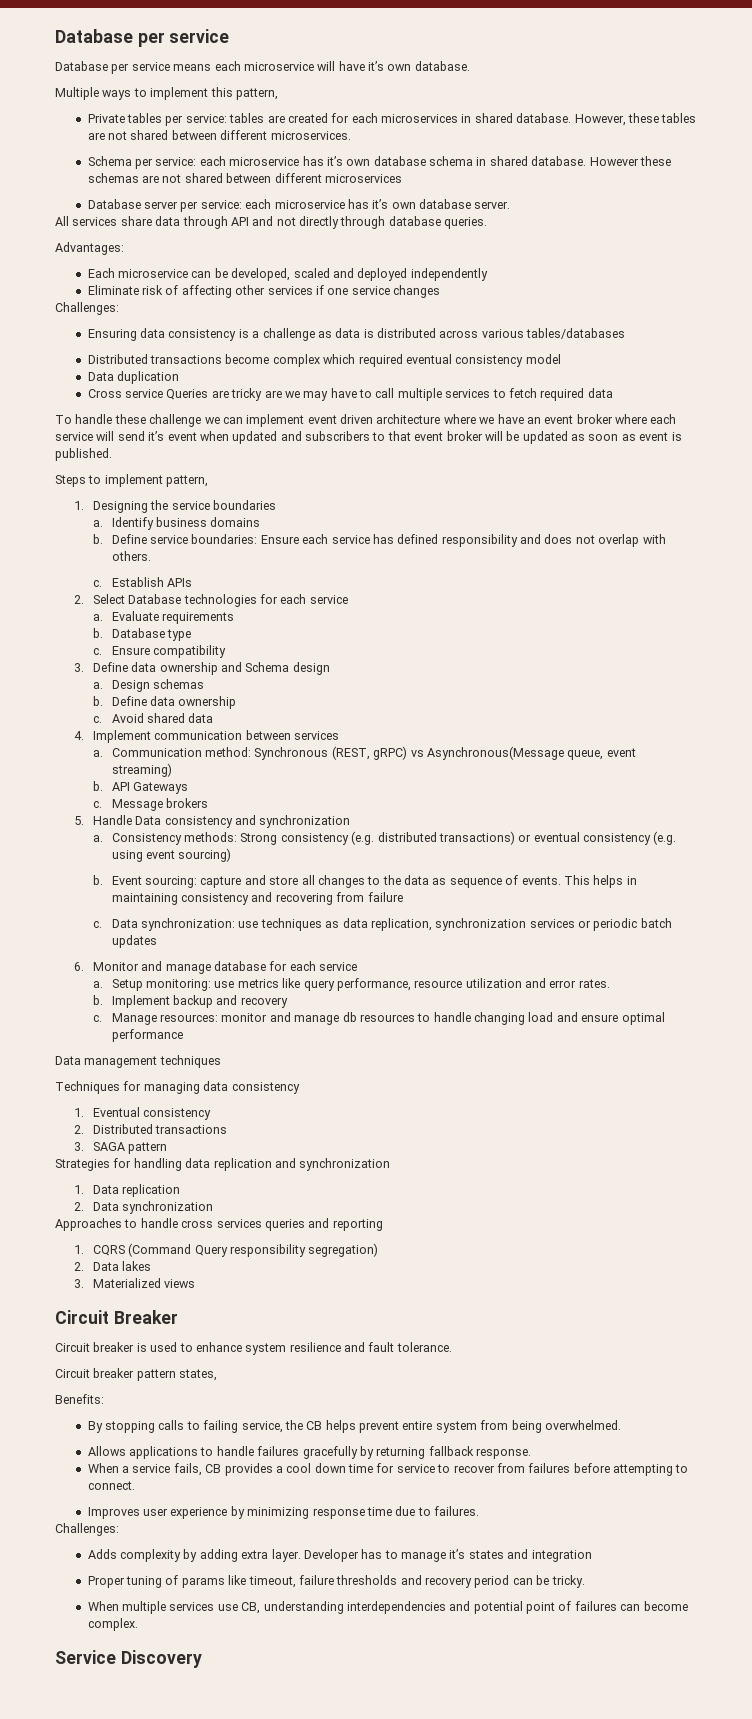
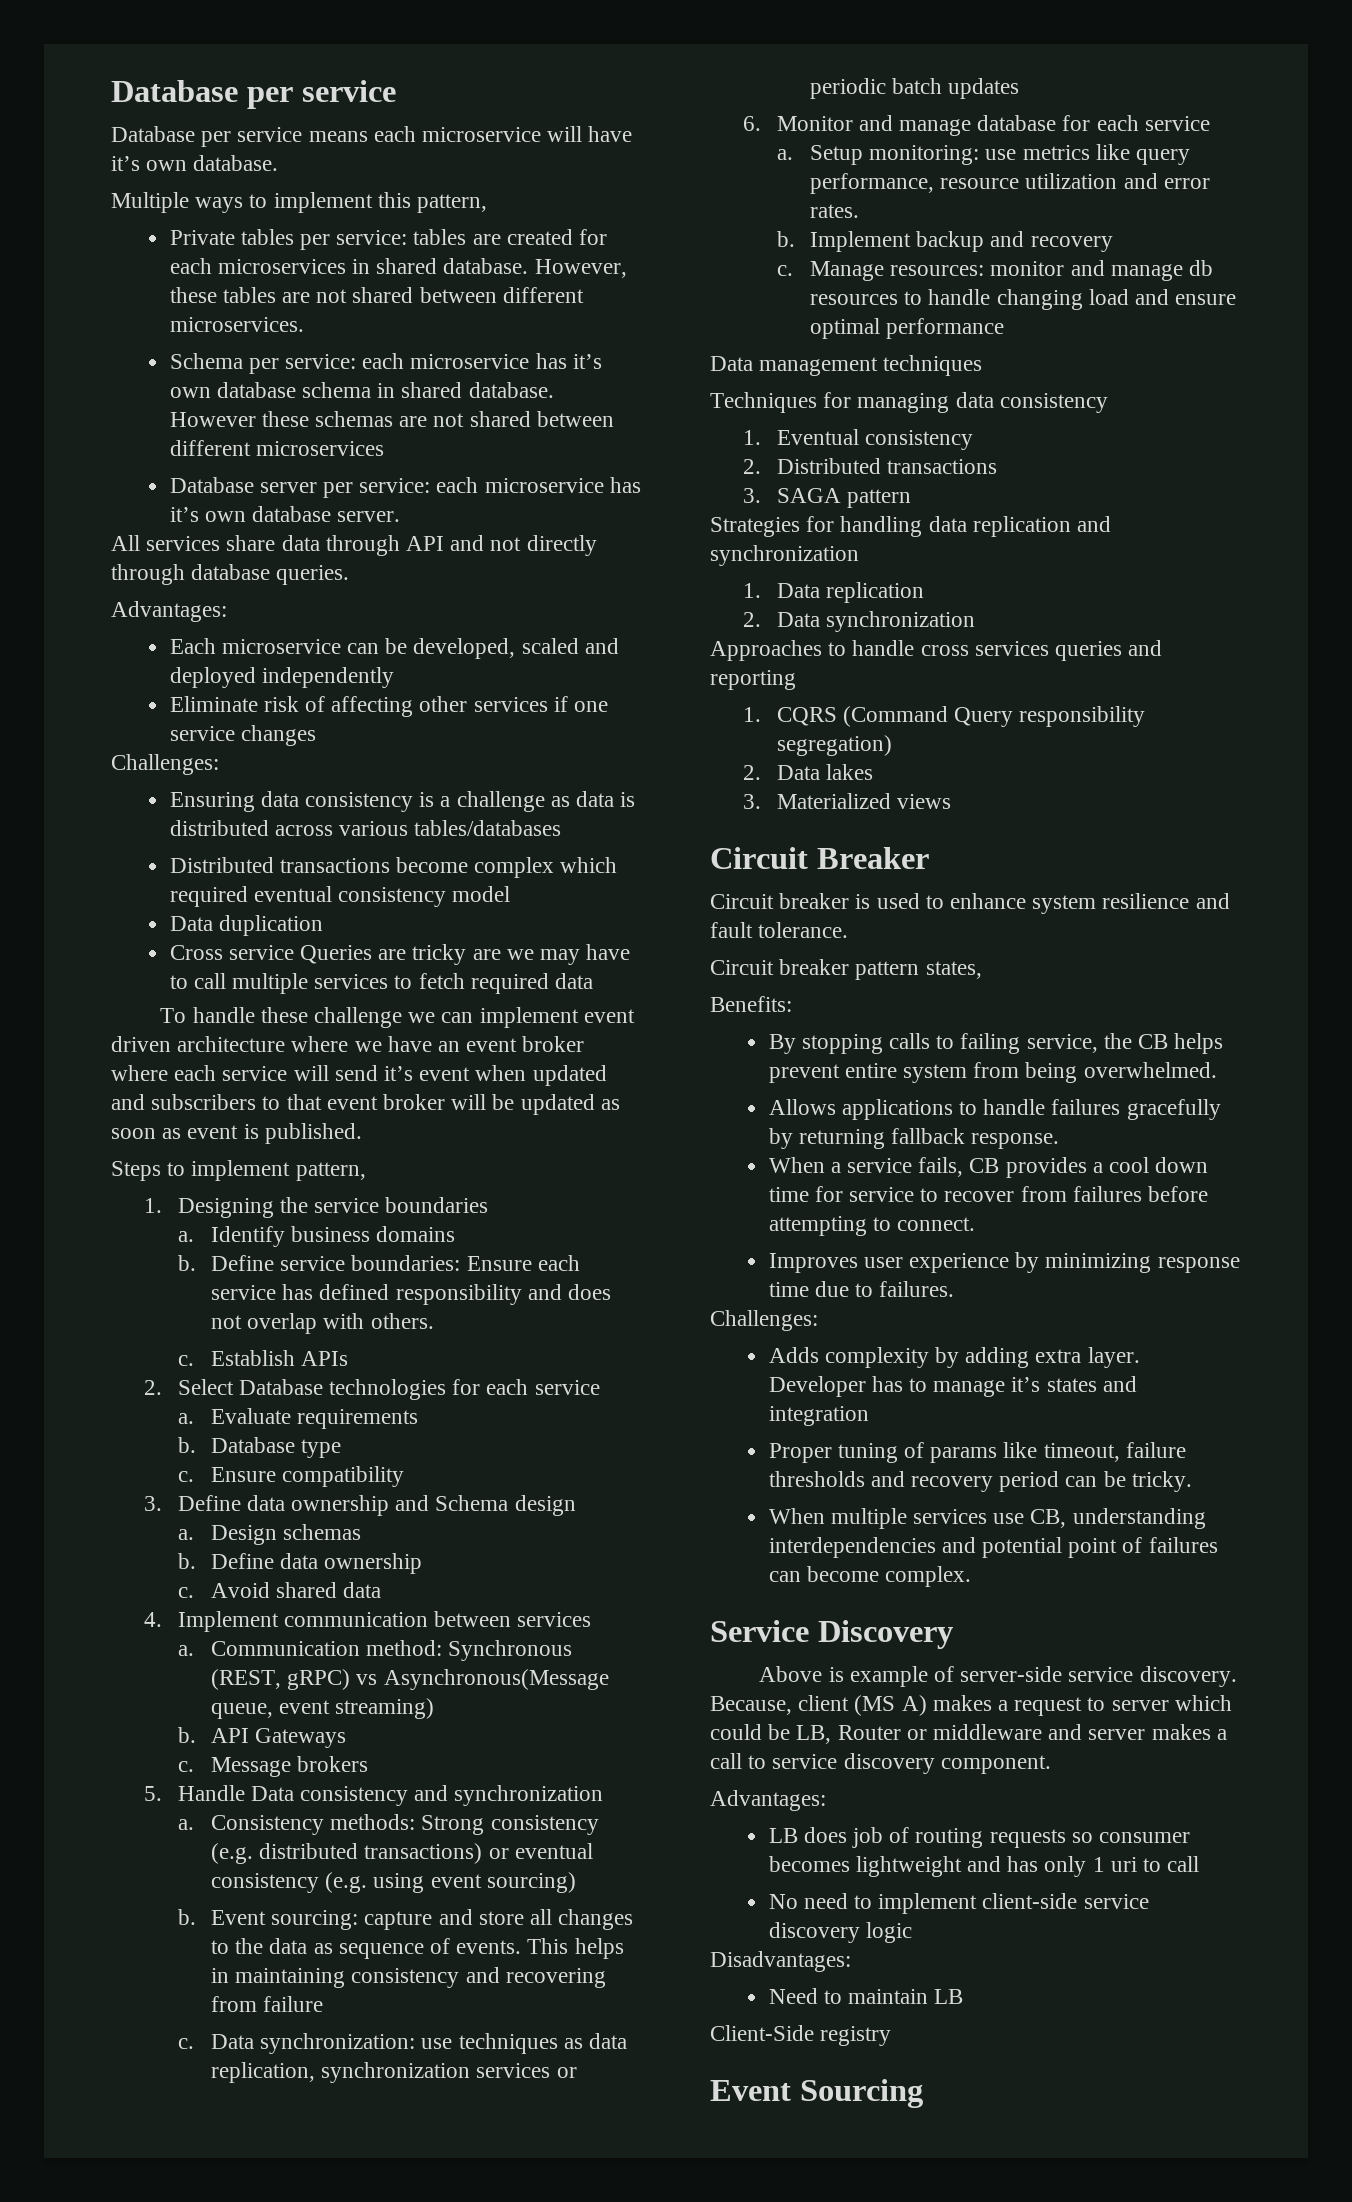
(202, 1659) none -> [759,1666,1237,1687] [710,1695,1232,1716] [710,1724,1227,1744] [710,1753,1051,1774] [710,1790,826,1811] [768,1827,1191,1848] [768,1856,1200,1877] [768,1893,1149,1914] [768,1922,912,1943] [710,1951,851,1972] [768,1988,964,2004] [710,2025,892,2046] [710,2079,923,2108] // Above is example of server-side service discovery. Because, client (MS A) makes a request to server which could be LB, Router or middleware and server makes a call to service discovery component. // Advantages: // LB does job of routing requests so consumer becomes lightweight and has only 1 uri to call // No need to implement client-side service discovery logic // Disadvantages: // Need to maintain LB // Client-Side registry // Event Sourcing

